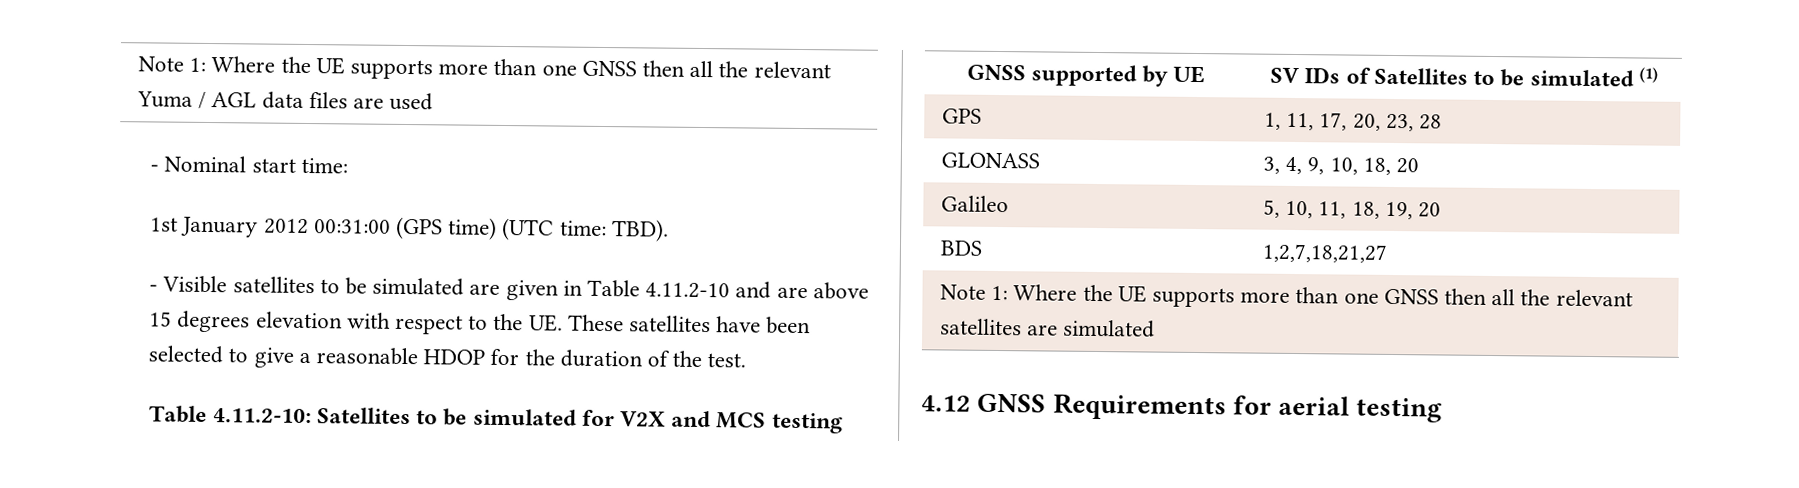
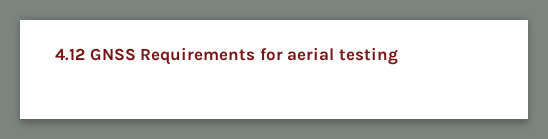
[137,56,831,80] [136,91,434,111] [150,155,348,174] [150,216,669,242] [149,275,869,301] [149,310,812,335] [148,345,747,368] [149,405,843,434] [966,64,1206,87] [1270,67,1658,87] [941,108,982,124] [1263,112,1442,132] [940,152,1040,169] [1262,156,1419,175] [940,195,1009,213] [1262,199,1441,220] [939,240,983,256] [1261,243,1388,263] [939,284,1633,308] [939,318,1156,338] Note 1: Where the UE supports more than one GNSS then all the relevant Yuma / AGL data files are used // - Nominal start time: // 1st January 2012 00:31:00 (GPS time) (UTC time: TBD). // - Visible satellites to be simulated are given in Table 4.11.2-10 and are above 15 degrees elevation with respect to the UE. These satellites have been selected to give a reasonable HDOP for the duration of the test. // Table 4.11.2-10: Satellites to be simulated for V2X and MCS testing // GNSS supported by UE | SV IDs of Satellites to be simulated (1) // GPS | 1, 11, 17, 20, 23, 28 // GLONASS | 3, 4, 9, 10, 18, 20 // Galileo | 5, 10, 11, 18, 19, 20 // BDS | 1,2,7,18,21,27 // Note 1: Where the UE supports more than one GNSS then all the relevant satellites are simulated // -> (55, 54) none

